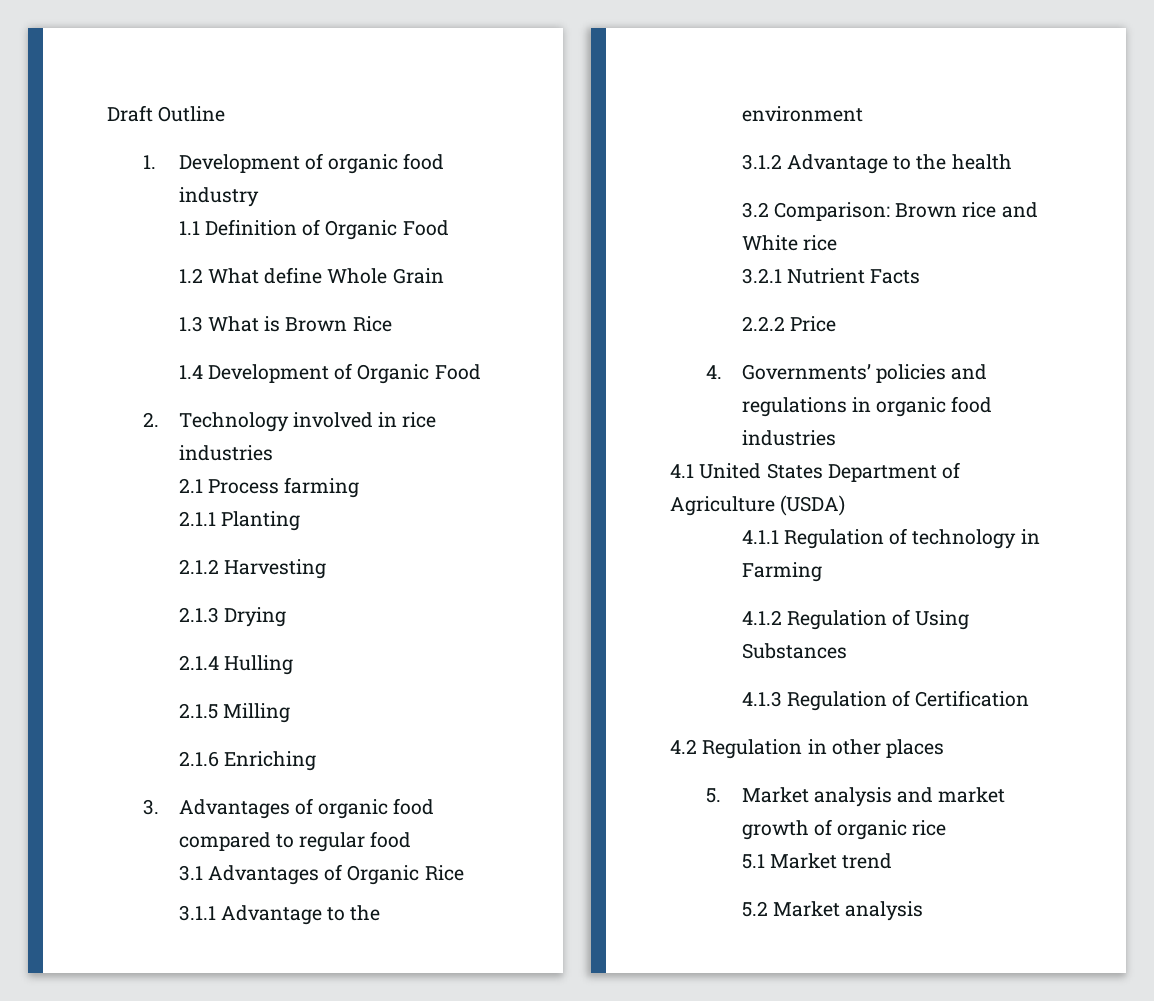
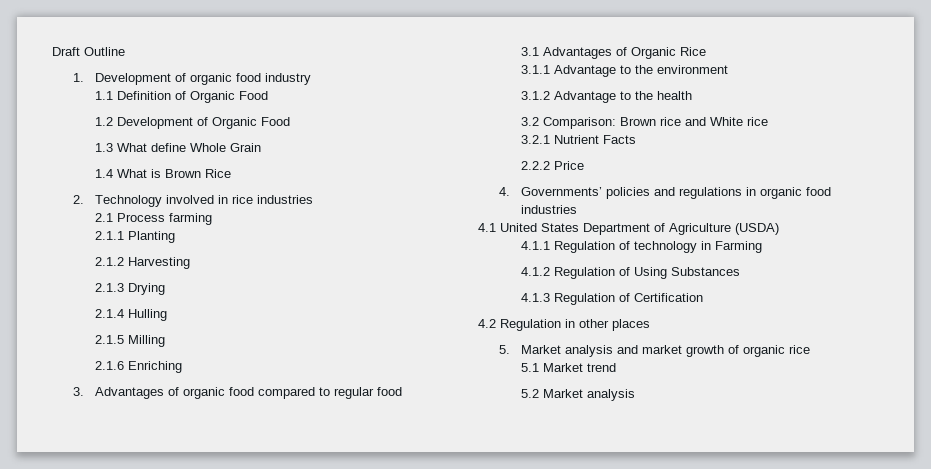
(203, 275) none -> [116,117,290,129] [94,143,113,152] Development of Organic Food // 1.3
[178,316,203,332] 1.3 -> [94,169,113,178] 1.4
[178,363,481,384] // 1.4 Development of Organic Food -> (231, 173) none

